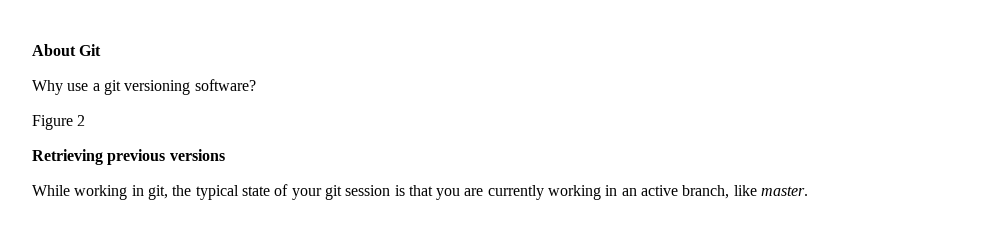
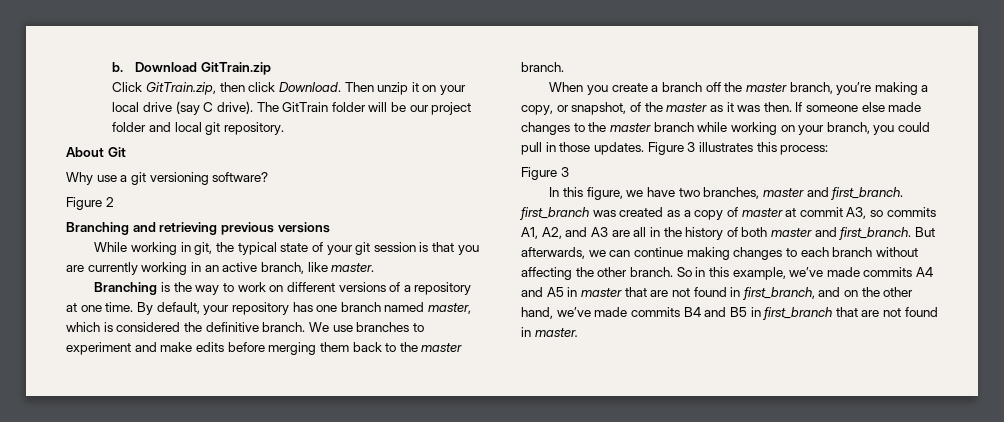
(32, 50) none -> [112,62,272,75] [112,82,467,95] [112,101,472,115] [112,122,284,135] b. Download GitTrain.zip // Click GitTrain.zip, then click Download. Then unzip it on your local drive (say C drive). The GitTrain folder will be our project folder and local git repository. //
[32,149,103,165] Retrieving -> [66,222,218,235] Branching and retrieving
(809, 191) none -> [94,282,472,295] [66,302,472,315] [66,322,424,332] [66,342,463,355] [521,62,564,72] [549,82,929,95] [521,102,922,115] [521,122,931,135] [521,142,829,155] [521,167,569,180] [549,187,904,200] [520,207,936,220] [521,227,936,240] [521,247,918,260] [521,267,934,280] [521,287,914,300] [521,307,938,320] [521,327,578,337] // Branching is the way to work on different versions of a repository at one time. By default, your repository has one branch named master, which is considered the definitive branch. We use branches to experiment and make edits before merging them back to the master branch. // When you create a branch off the master branch, you’re making a copy, or snapshot, of the master as it was then. If someone else made changes to the master branch while working on your branch, you could pull in those updates. Figure 3 illustrates this process: // Figure 3 // In this figure, we have two branches, master and first_branch. first_branch was created as a copy of master at commit A3, so commits A1, A2, and A3 are all in the history of both master and first_branch. But afterwards, we can continue making changes to each branch without affecting the other branch. So in this example, we’ve made commits A4 and A5 in master that are not found in first_branch, and on the other hand, we’ve made commits B4 and B5 in first_branch that are not found in master.

